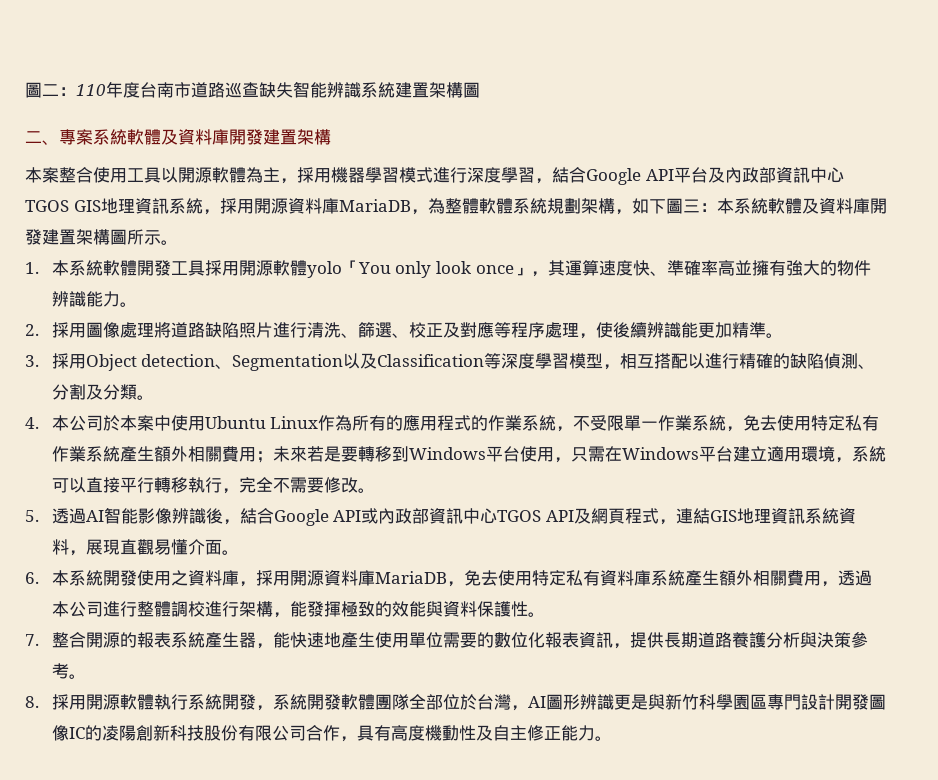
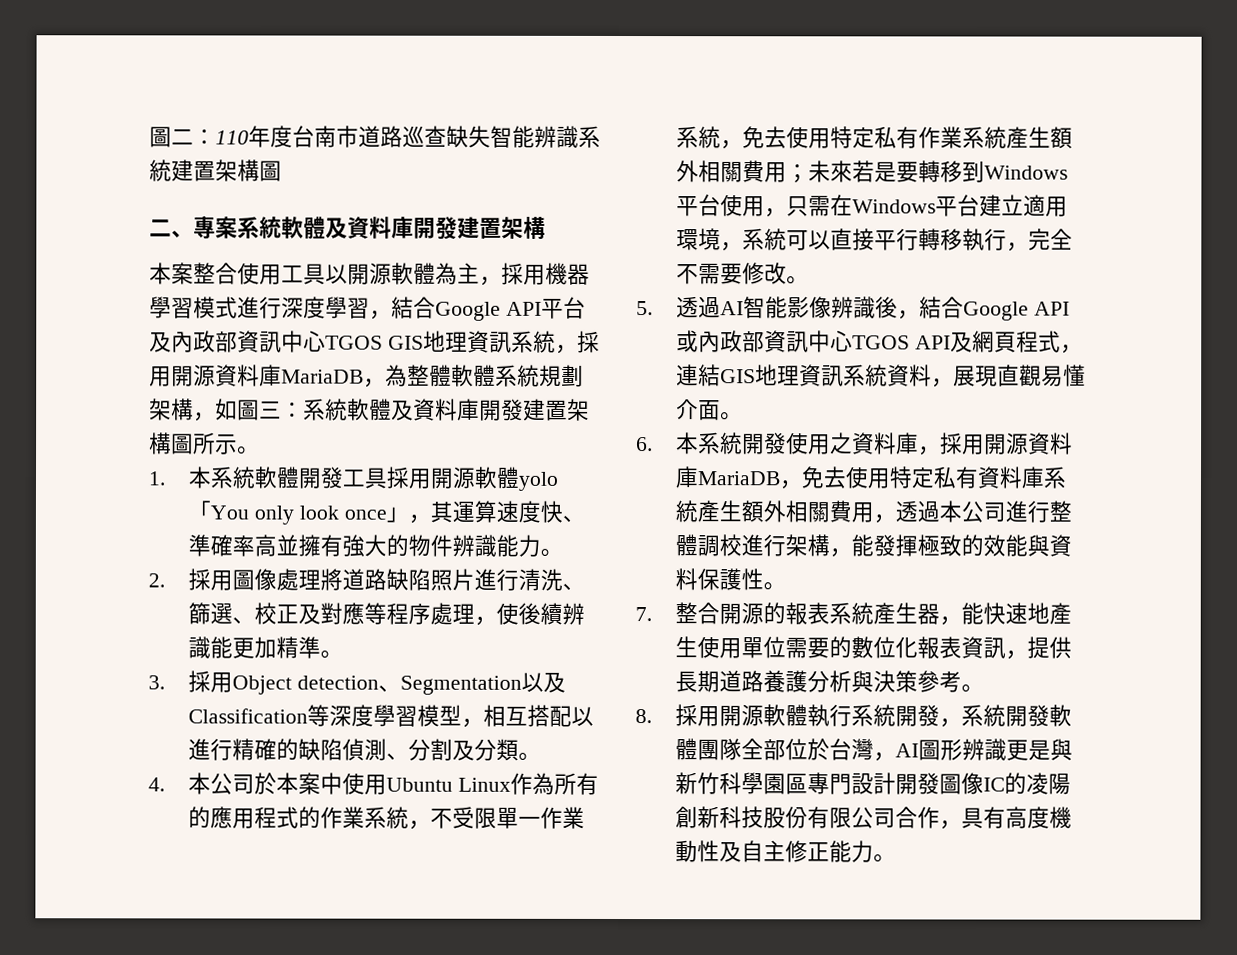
[648,198,734,214] 下圖三：本 -> [237,399,304,421] 圖三：

